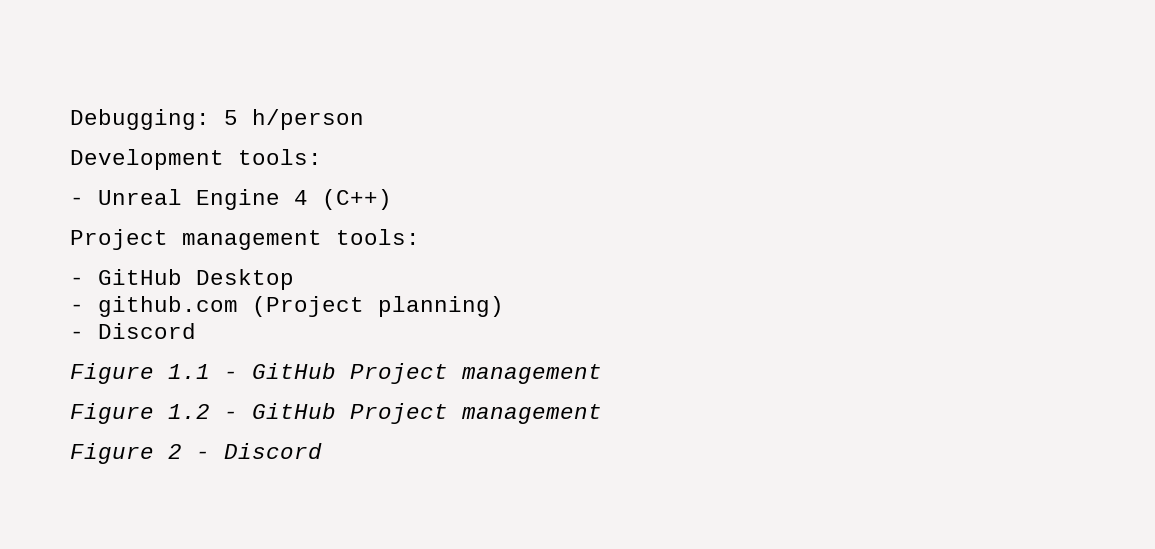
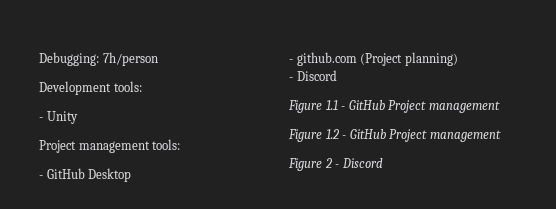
[224,109,364,130] 5 h/person -> [102,52,158,66] 7h/person
[98,189,392,210] Unreal Engine 4 (C++) -> [46,111,78,124] Unity

